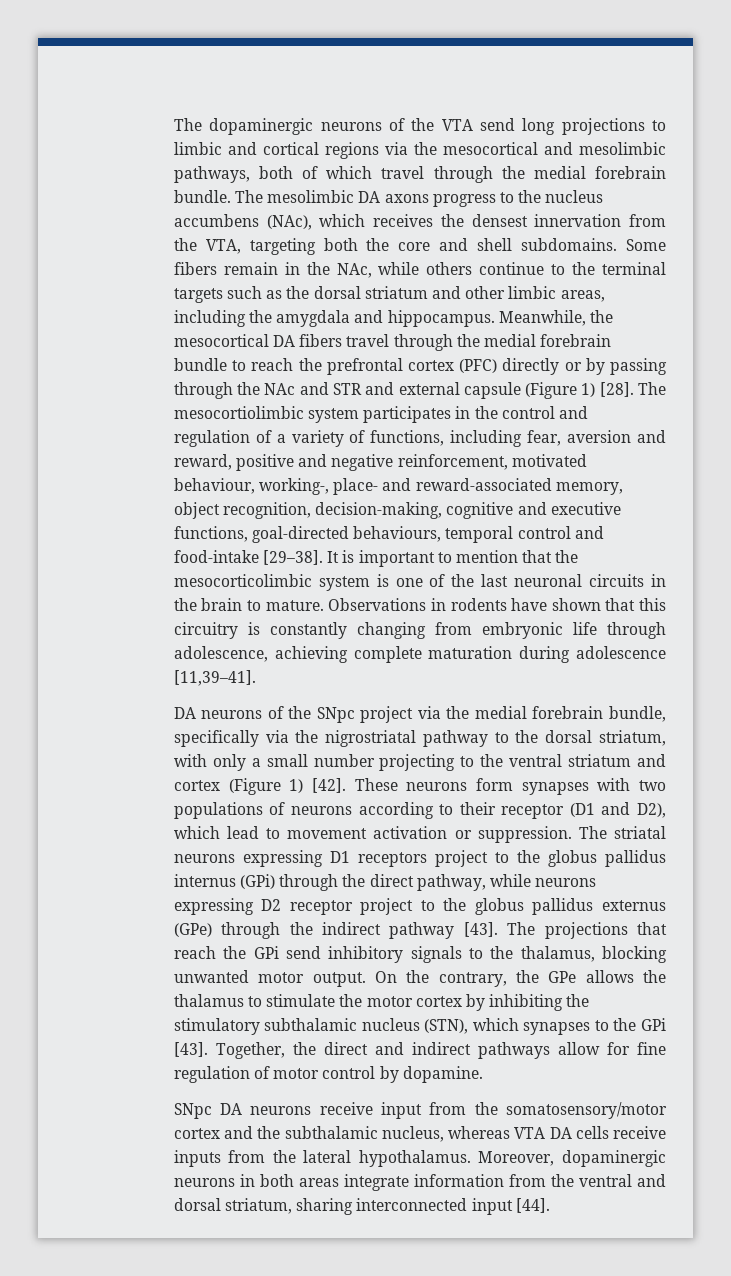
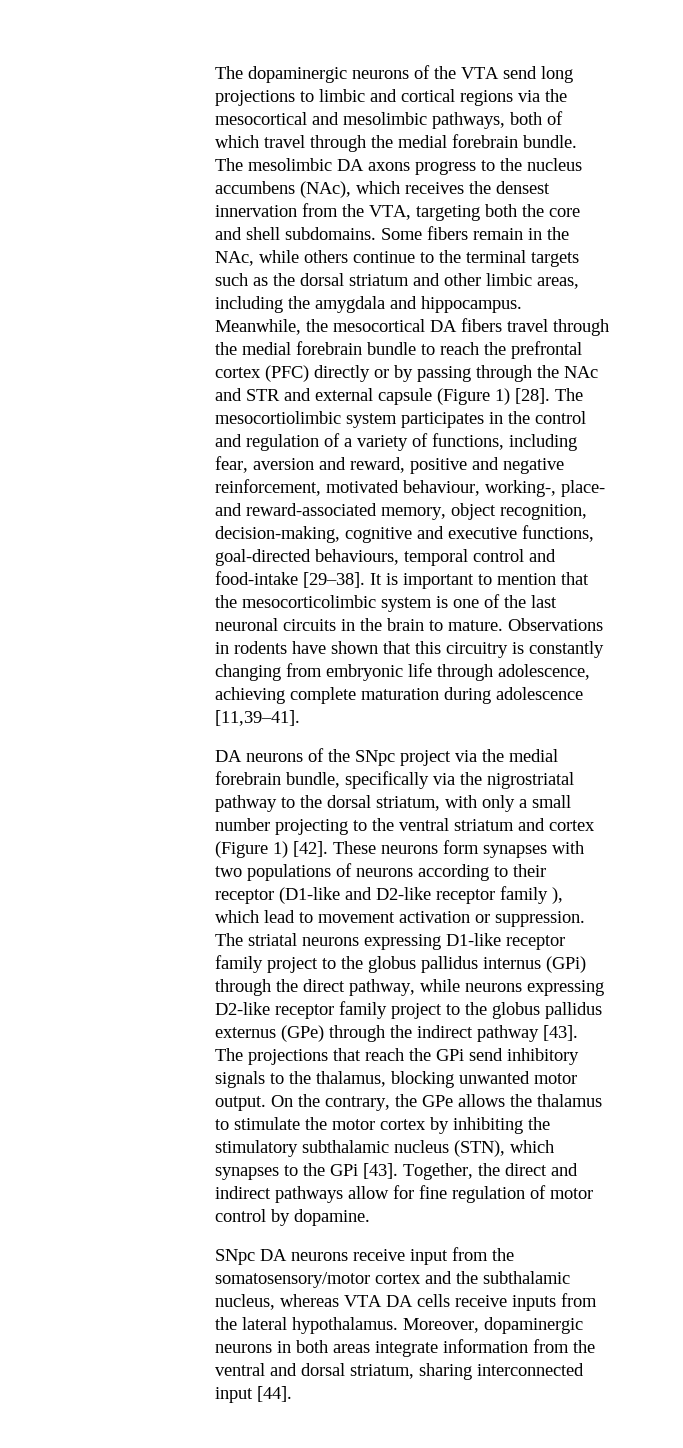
[569,802,666,818] (D1 and D2), -> [278,886,563,904] (D1-like and D2-like receptor family ),
[329,851,427,867] D1 receptors -> [445,933,565,950] [214,955,263,973] D1-like receptor family
[261,899,353,915] D2 receptor -> [214,1001,387,1019] D2-like receptor family

